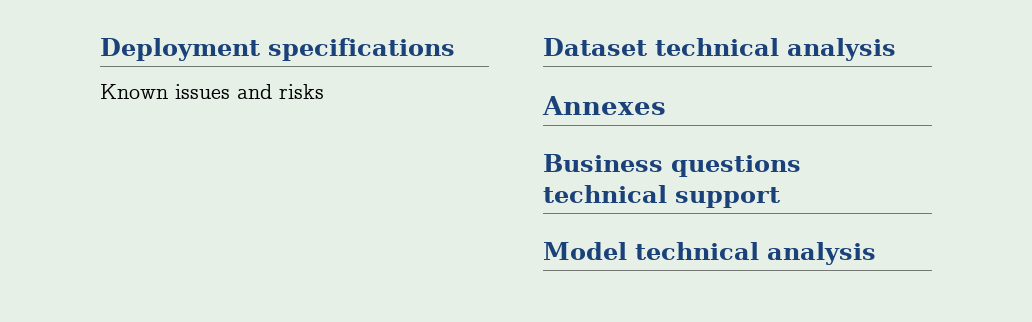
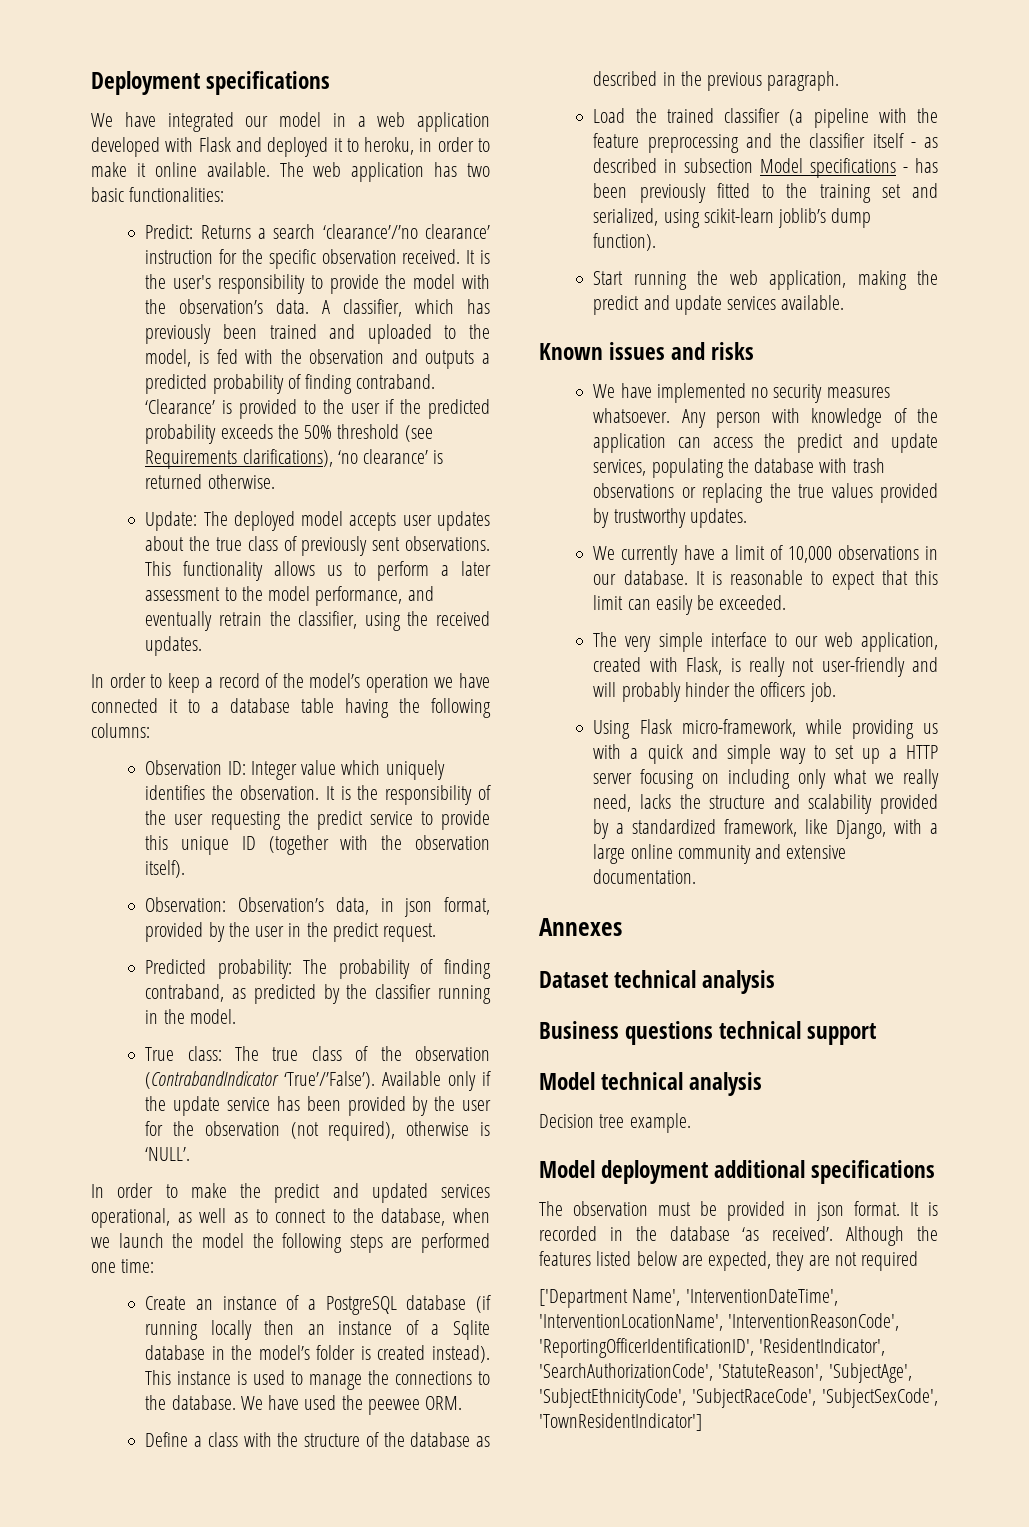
[100,84,324,99] Known issues and risks -> [91,112,490,132] [91,137,491,157] [91,162,490,182] [91,187,225,202] [145,224,491,239] [145,249,490,269] [145,274,490,294] [145,299,490,317] [145,324,490,344] [145,349,491,369] [145,374,436,394] [145,399,491,419] [145,424,433,444] [145,449,444,469] [145,474,275,489] [145,511,490,531] [145,536,490,556] [145,561,491,581] [145,586,434,606] [145,611,490,631] [145,636,203,656] [91,673,491,693] [91,698,491,718] [91,723,150,738] [145,760,445,780] [145,785,491,805] [145,810,490,830] [145,835,490,855] [145,860,186,878] [145,897,490,917] [145,922,437,942] [145,959,491,979] [145,984,491,1004] [145,1009,236,1024] [145,1046,490,1061] [145,1071,492,1091] [145,1096,492,1116] [145,1121,490,1141] [145,1147,191,1161] [91,1183,490,1203] [91,1208,490,1228] [91,1233,490,1253] [91,1259,155,1273] [145,1295,491,1315] [145,1320,490,1340] [145,1345,490,1363] [145,1370,491,1390] [145,1395,463,1415] [145,1432,491,1447] [593,71,840,91] [593,108,938,128] [593,133,938,153] [593,158,938,178] [593,183,938,203] [593,208,872,228] [593,233,657,251] [593,270,938,290] [593,295,845,315] [539,342,755,360] [593,383,890,403] [593,408,938,428] [593,433,938,453] [593,458,885,478] [593,483,938,503] [593,508,747,528] [593,545,939,565] [593,570,939,590] [593,595,787,615] [593,632,938,652] [593,657,938,677] [593,682,836,702] [593,719,939,739] [593,744,939,764] [593,769,939,789] [593,794,938,814] [593,819,938,839] [593,844,847,864] [593,869,697,884] [539,918,622,936] We have integrated our model in a web application developed with Flask and deployed it to heroku, in order to make it online available. The web application has two basic functionalities: // Predict: Returns a search ‘clearance’/’no clearance’ instruction for the specific observation received. It is the user's responsibility to provide the model with the observation’s data. A classifier, which has previously been trained and uploaded to the model, is fed with the observation and outputs a predicted probability of finding contraband. ‘Clearance’ is provided to the user if the predicted probability exceeds the 50% threshold (see Requirements clarifications), ‘no clearance’ is returned otherwise. // Update: The deployed model accepts user updates about the true class of previously sent observations. This functionality allows us to perform a later assessment to the model performance, and eventually retrain the classifier, using the received updates. // In order to keep a record of the model’s operation we have connected it to a database table having the following columns: // Observation ID: Integer value which uniquely identifies the observation. It is the responsibility of the user requesting the predict service to provide this unique ID (together with the observation itself). // Observation: Observation’s data, in json format, provided by the user in the predict request. // Predicted probability: The probability of finding contraband, as predicted by the classifier running in the model. // True class: The true class of the observation (ContrabandIndicator ‘True’/’False’). Available only if the update service has been provided by the user for the observation (not required), otherwise is ‘NULL’. // In order to make the predict and updated services operational, as well as to connect to the database, when we launch the model the following steps are performed one time: // Create an instance of a PostgreSQL database (if running locally then an instance of a Sqlite database in the model’s folder is created instead). This instance is used to manage the connections to the database. We have used the peewee ORM. // Define a class with the structure of the database as described in the previous paragraph. // Load the trained classifier (a pipeline with the feature preprocessing and the classifier itself - as described in subsection Model specifications - has been previously fitted to the training set and serialized, using scikit-learn joblib’s dump function). // Start running the web application, making the predict and update services available. // Known issues and risks // We have implemented no security measures whatsoever. Any person with knowledge of the application can access the predict and update services, populating the database with trash observations or replacing the true values provided by trustworthy updates. // We currently have a limit of 10,000 observations in our database. It is reasonable to expect that this limit can easily be exceeded. // The very simple interface to our web application, created with Flask, is really not user-friendly and will probably hinder the officers job. // Using Flask micro-framework, while providing us with a quick and simple way to set up a HTTP server focusing on including only what we really need, lacks the structure and scalability provided by a standardized framework, like Django, with a large online community and extensive documentation. // Annexes
[542,96,666,115] // Annexes -> (776, 982) none
(876, 253) none -> [539,1113,691,1133] [539,1160,936,1184] [539,1201,939,1221] [539,1226,938,1246] [539,1251,919,1271] [539,1289,838,1308] [539,1313,900,1331] [539,1338,886,1358] [539,1363,912,1383] [539,1388,938,1408] [539,1413,702,1431] // Decision tree example. // Model deployment additional specifications // The observation must be provided in json format. It is recorded in the database ‘as received’. Although the features listed below are expected, they are not required // ['Department Name', 'InterventionDateTime', 'InterventionLocationName', 'InterventionReasonCode', 'ReportingOfficerIdentificationID', 'ResidentIndicator', 'SearchAuthorizationCode', 'StatuteReason', 'SubjectAge', 'SubjectEthnicityCode', 'SubjectRaceCode', 'SubjectSexCode', 'TownResidentIndicator']

